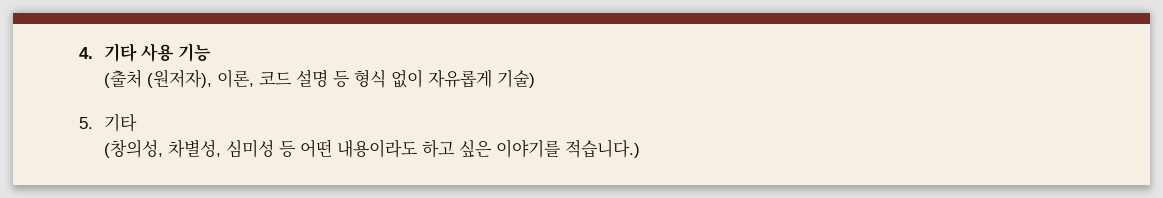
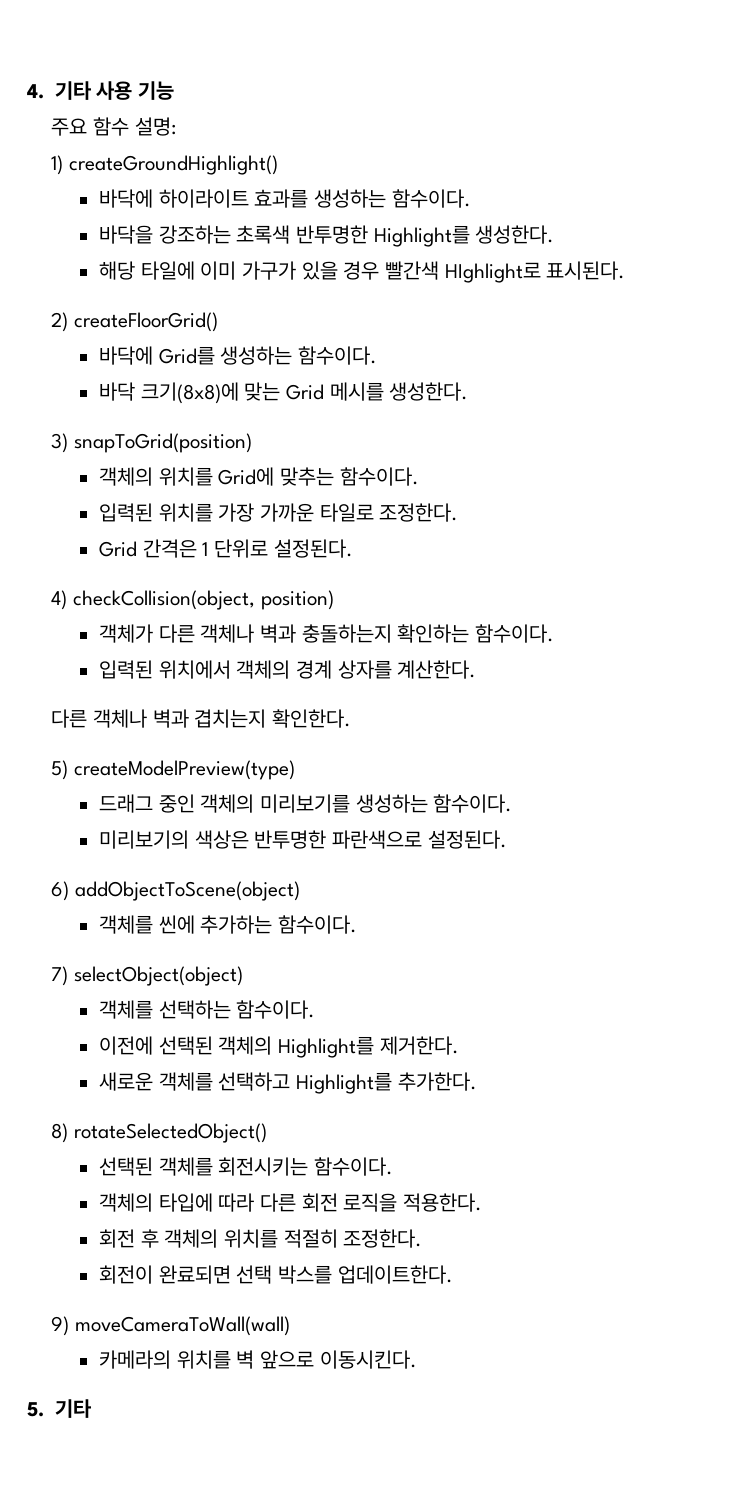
[104,69,536,88] [79,114,138,132] [104,139,641,158] (출처 (원저자), 이론, 코드 설명 등 형식 없이 자유롭게 기술) // 5. 기타 // (창의성, 차별성, 심미성 등 어떤 내용이라도 하고 싶은 이야기를 적습니다.) -> [51,117,176,136] [51,155,279,175] [98,189,471,208] [98,225,555,247] [98,261,626,283] [51,312,219,332] [98,346,377,365] [98,382,469,404] [51,433,253,453] [98,467,419,486] [98,503,459,522] [98,539,353,558] [51,590,334,610] [98,624,554,643] [98,660,477,679] [51,709,352,728] [51,760,296,780] [98,794,513,813] [98,830,507,849] [51,881,301,901] [98,915,357,934] [51,966,244,986] [98,1000,316,1019] [98,1036,459,1058] [98,1072,477,1094] [51,1123,268,1143] [98,1157,393,1176] [98,1193,482,1212] [98,1229,423,1248] [98,1265,453,1284] [51,1316,291,1336] [98,1350,417,1369] [27,1399,92,1418] 주요 함수 설명: // 1) createGroundHighlight() // 바닥에 하이라이트 효과를 생성하는 함수이다. // 바닥을 강조하는 초록색 반투명한 Highlight를 생성한다. // 해당 타일에 이미 가구가 있을 경우 빨간색 HIghlight로 표시된다. // 2) createFloorGrid() // 바닥에 Grid를 생성하는 함수이다. // 바닥 크기(8x8)에 맞는 Grid 메시를 생성한다. // 3) snapToGrid(position) // 객체의 위치를 Grid에 맞추는 함수이다. // 입력된 위치를 가장 가까운 타일로 조정한다. // Grid 간격은 1 단위로 설정된다. // 4) checkCollision(object, position) // 객체가 다른 객체나 벽과 충돌하는지 확인하는 함수이다. // 입력된 위치에서 객체의 경계 상자를 계산한다. // 다른 객체나 벽과 겹치는지 확인한다. // 5) createModelPreview(type) // 드래그 중인 객체의 미리보기를 생성하는 함수이다. // 미리보기의 색상은 반투명한 파란색으로 설정된다. // 6) addObjectToScene(object) // 객체를 씬에 추가하는 함수이다. // 7) selectObject(object) // 객체를 선택하는 함수이다. // 이전에 선택된 객체의 Highlight를 제거한다. // 새로운 객체를 선택하고 Highlight를 추가한다. // 8) rotateSelectedObject() // 선택된 객체를 회전시키는 함수이다. // 객체의 타입에 따라 다른 회전 로직을 적용한다. // 회전 후 객체의 위치를 적절히 조정한다. // 회전이 완료되면 선택 박스를 업데이트한다. // 9) moveCameraToWall(wall) // 카메라의 위치를 벽 앞으로 이동시킨다. // 5. 기타

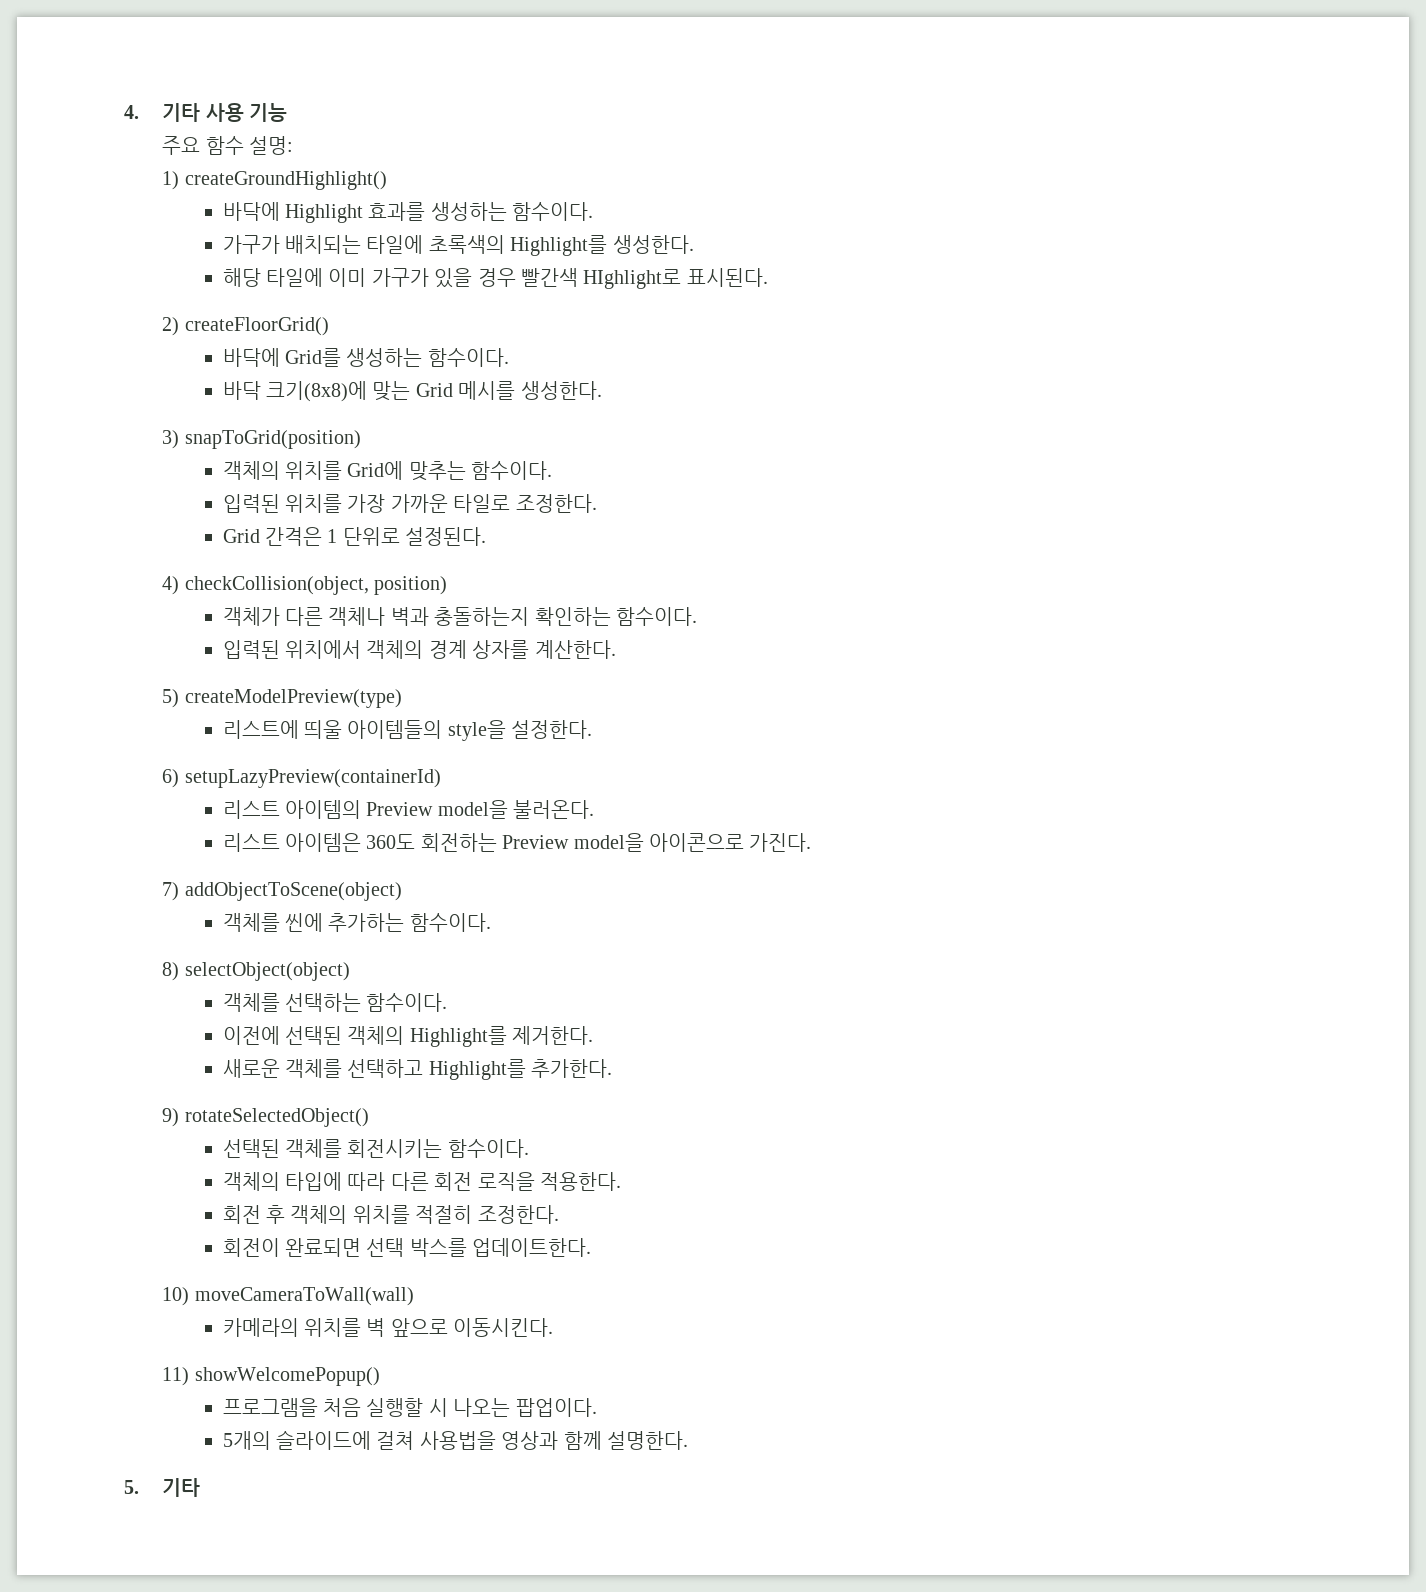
[158,189,249,208] 하이라이트 -> [285,204,364,223] Highlight
[98,225,368,244] 바닥을 강조하는 초록색 반투명한 -> [222,235,505,254] 가구가 배치되는 타일에 초록색의
[51,709,352,728] [51,760,296,780] [98,794,513,813] [98,830,507,849] [51,881,70,901] 다른 객체나 벽과 겹치는지 확인한다. // 5) createModelPreview(type) // 드래그 중인 객체의 미리보기를 생성하는 함수이다. // 미리보기의 색상은 반투명한 파란색으로 설정된다. // 6) -> [162,689,402,708] [222,720,593,741] [162,769,441,788] [222,800,595,819] [222,833,812,852] [162,882,180,901] 5) createModelPreview(type) // 리스트에 띄울 아이템들의 style을 설정한다. // 6) setupLazyPreview(containerId) // 리스트 아이템의 Preview model을 불러온다. // 리스트 아이템은 360도 회전하는 Preview model을 아이콘으로 가진다. // 7)
[51,966,69,986] 7) -> [162,962,180,981] 8)
[51,1123,69,1143] 8) -> [162,1108,180,1127] 9)
[51,1316,70,1336] 9) -> [162,1287,190,1306] 10)
(417, 1359) none -> [162,1367,380,1386] [222,1398,597,1417] [222,1430,689,1450] // 11) showWelcomePopup() // 프로그램을 처음 실행할 시 나오는 팝업이다. // 5개의 슬라이드에 걸쳐 사용법을 영상과 함께 설명한다.

